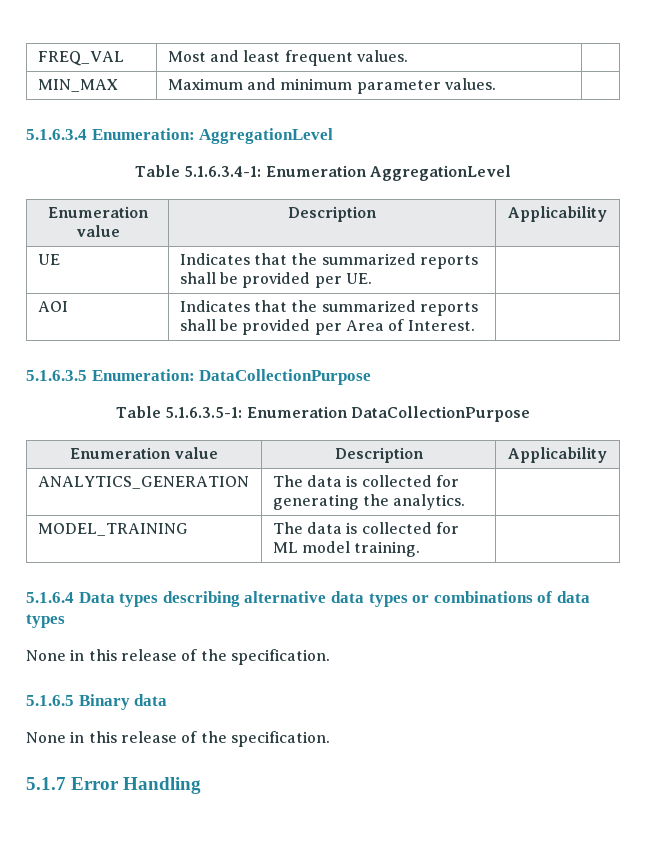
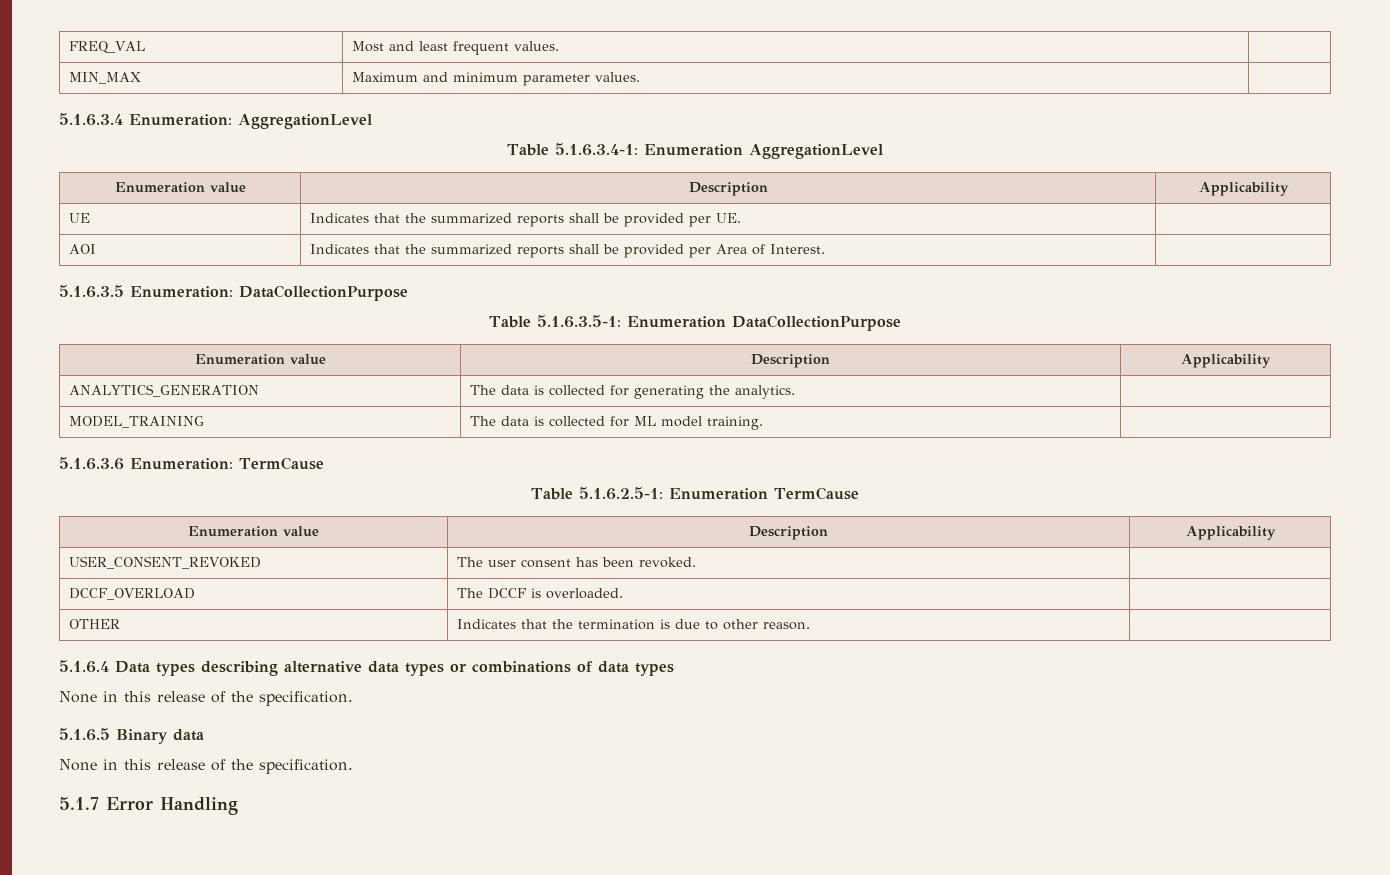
(421, 549) none -> [59,457,324,470] [531,487,859,500] [188,526,319,537] [749,526,829,540] [1185,526,1276,540] [68,556,261,569] [456,557,696,568] [68,588,195,600] [456,588,623,599] [68,619,120,629] [456,619,810,630] // 5.1.6.3.6 Enumeration: TermCause // Table 5.1.6.2.5-1: Enumeration TermCause // Enumeration value | Description | Applicability // USER_CONSENT_REVOKED | The user consent has been revoked. | // DCCF_OVERLOAD | The DCCF is overloaded. | // OTHER | Indicates that the termination is due to other reason. |

